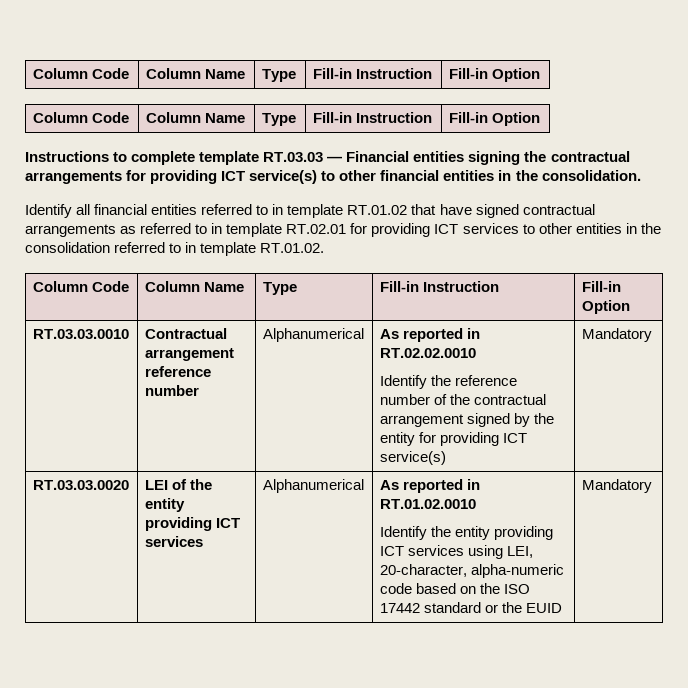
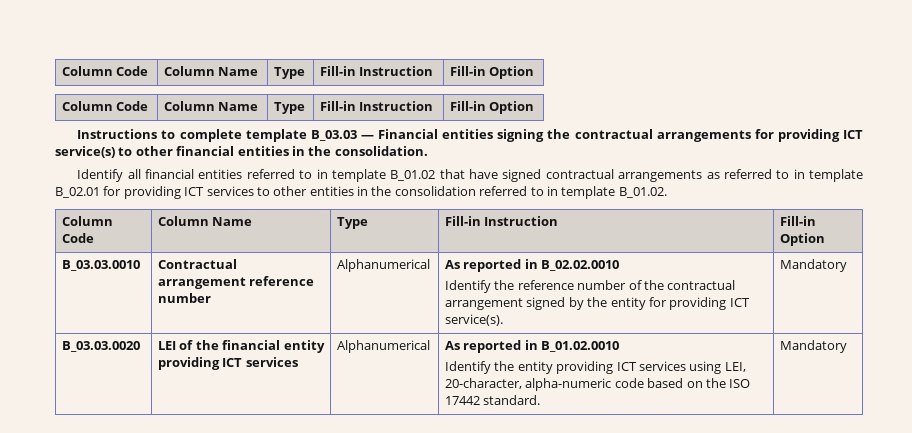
[263,152,324,162] RT.03.03 -> [310,130,357,141] B_03.03
[347,205,408,215] RT.01.02 -> [390,170,436,181] B_01.02
[286,224,347,234] RT.02.01 -> [55,187,100,198] B_02.01
[260,243,325,253] [32,281,129,292] [144,281,244,292] [262,282,297,295] [379,281,499,292] [581,281,621,292] [581,300,630,314] [32,329,129,339] RT.01.02. // Column Code | Column Name | Type | Fill-in Instruction | Fill-in Option // RT.03.03.0010 -> [618,187,667,198] [62,216,114,226] [62,233,95,243] [158,216,253,226] [337,217,369,229] [445,216,559,226] [780,216,817,226] [780,233,826,246] [62,260,141,271] B_01.02. // Column Code | Column Name | Type | Fill-in Instruction | Fill-in Option // B_03.03.0010
[379,348,476,358] RT.02.02.0010 -> [541,260,620,271] B_02.02.0010
[379,451,446,465] service(s) -> [445,314,504,326] service(s).
[32,480,129,490] RT.03.03.0020 -> [62,341,141,352] B_03.03.0020
(212, 484) none -> [222,340,281,350] financial
[379,499,476,509] RT.01.02.0010 -> [541,341,620,352] B_01.02.0010
[423,602,562,613] standard or the EUID -> [483,395,541,405] standard.

